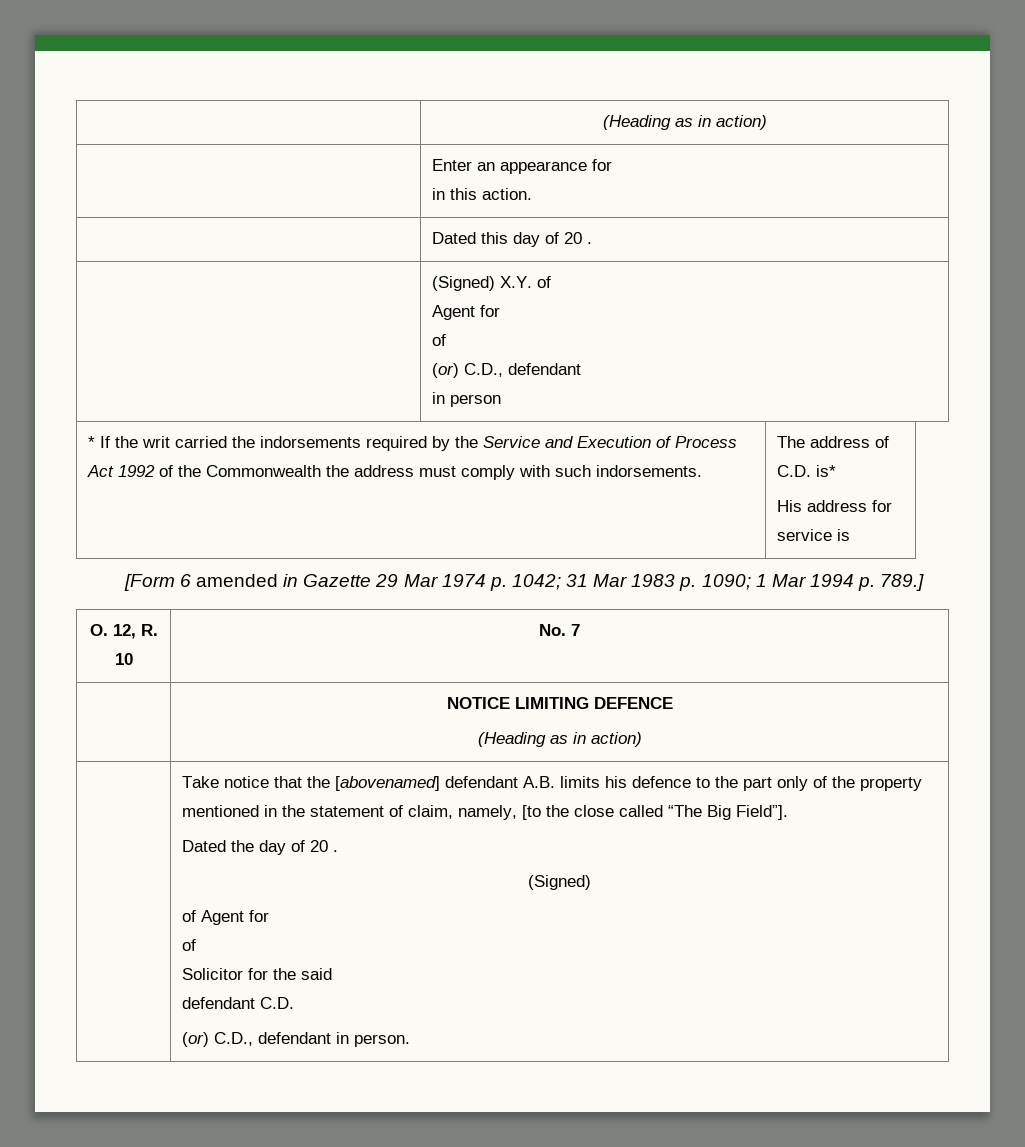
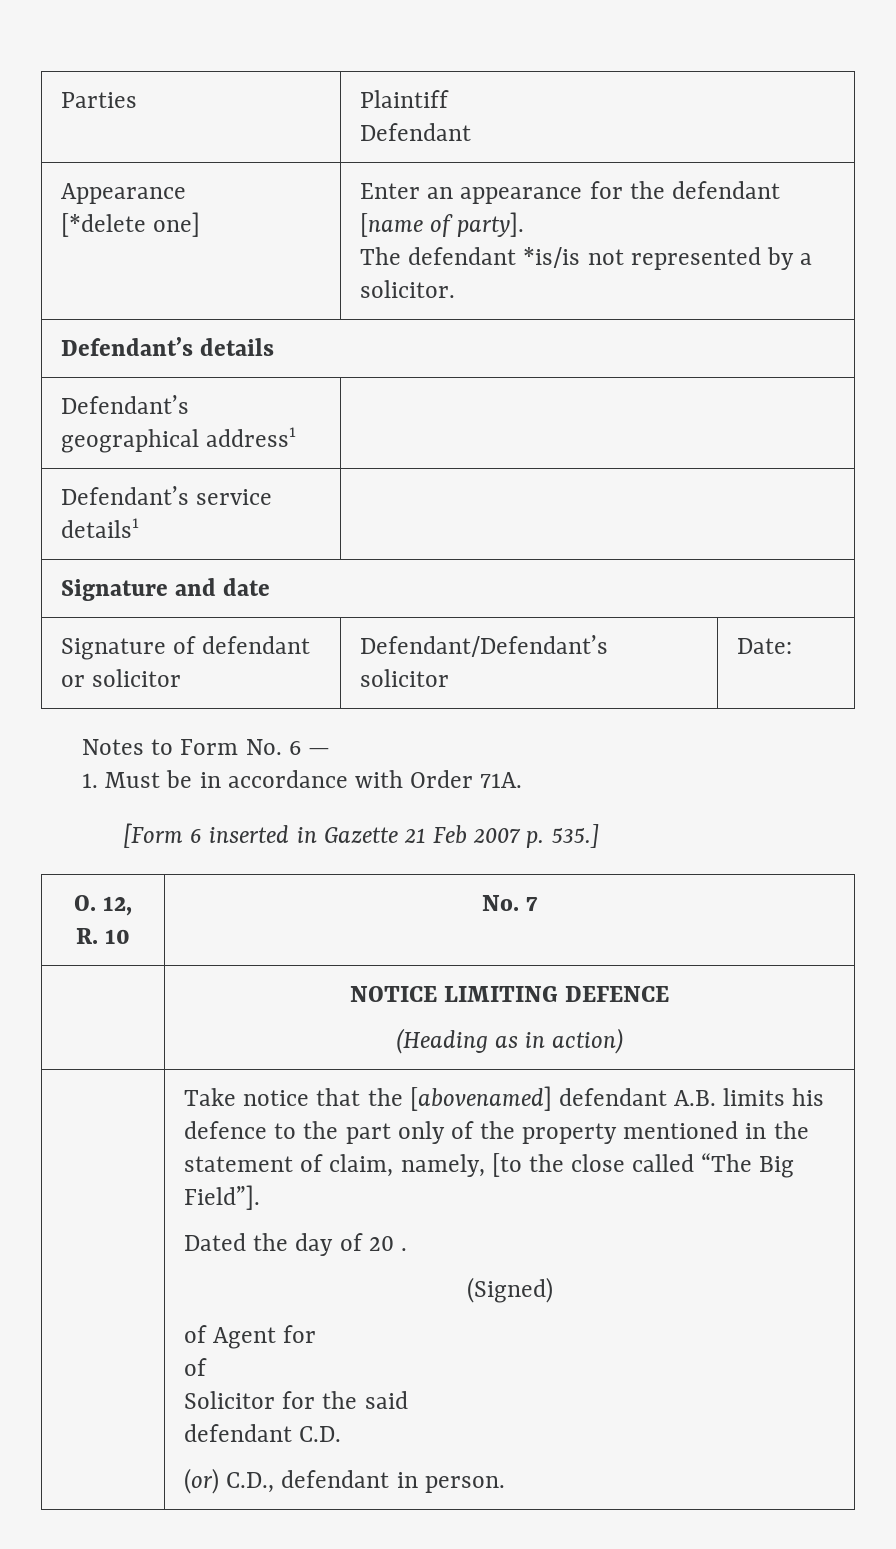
[602,115,767,130] [431,159,612,174] [431,188,532,200] [431,232,592,247] [431,276,551,291] [431,305,500,320] [431,334,446,346] [431,363,581,378] [431,392,501,407] [87,436,737,451] [86,465,702,480] [776,436,889,448] [776,465,836,477] [776,500,892,512] [776,529,850,541] | (Heading as in action) // | Enter an appearance for // in this action. // | Dated this day of 20 . // | (Signed) X.Y. of // Agent for // of // (or) C.D., defendant // in person // * If the writ carried the indorsements required by the Service and Execution of Process Act 1992 of the Commonwealth the address must comply with such indorsements. | The address of C.D. is* // His address for service is -> [61,92,138,108] [360,90,450,108] [360,123,472,141] [61,183,187,204] [61,212,201,237] [360,181,780,204] [360,212,525,237] [360,247,813,270] [360,280,456,298] [61,337,275,356] [61,395,190,414] [61,427,297,453] [61,486,273,505] [61,518,140,538] [61,578,271,601] [61,636,311,660] [61,669,182,687] [360,635,609,657] [360,669,450,687] [737,638,793,654] [82,739,330,755] [82,770,523,788] Parties | Plaintiff // Defendant // Appearance // [*delete one] | Enter an appearance for the defendant [name of party]. // The defendant *is/is not represented by a solicitor. // Defendant’s details // Defendant’s geographical address1 | // Defendant’s service details1 | // Signature and date // Signature of defendant or solicitor | Defendant/Defendant’s solicitor | Date: // Notes to Form No. 6 — // 1. Must be in accordance with Order 71A.
[195,574,278,587] amended -> [209,825,290,843] inserted
[375,574,925,591] 29 Mar 1974 p. 1042; 31 Mar 1983 p. 1090; 1 Mar 1994 p. 789.] -> [403,824,599,848] 21 Feb 2007 p. 535.]

